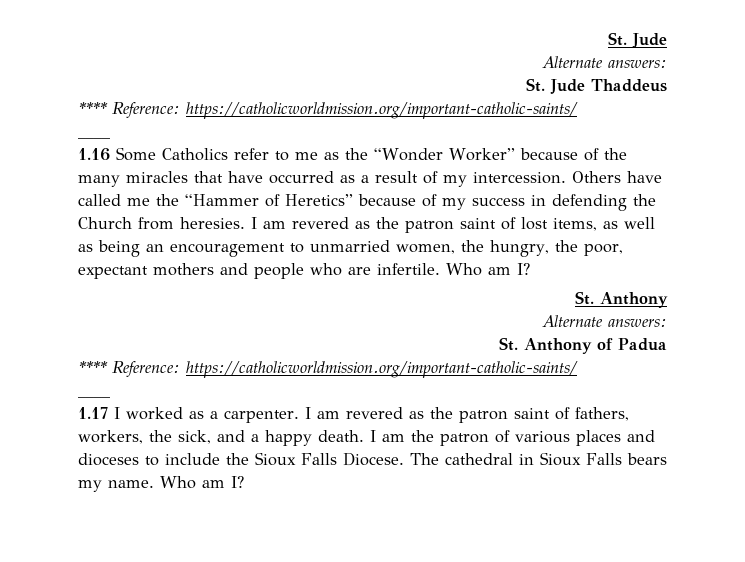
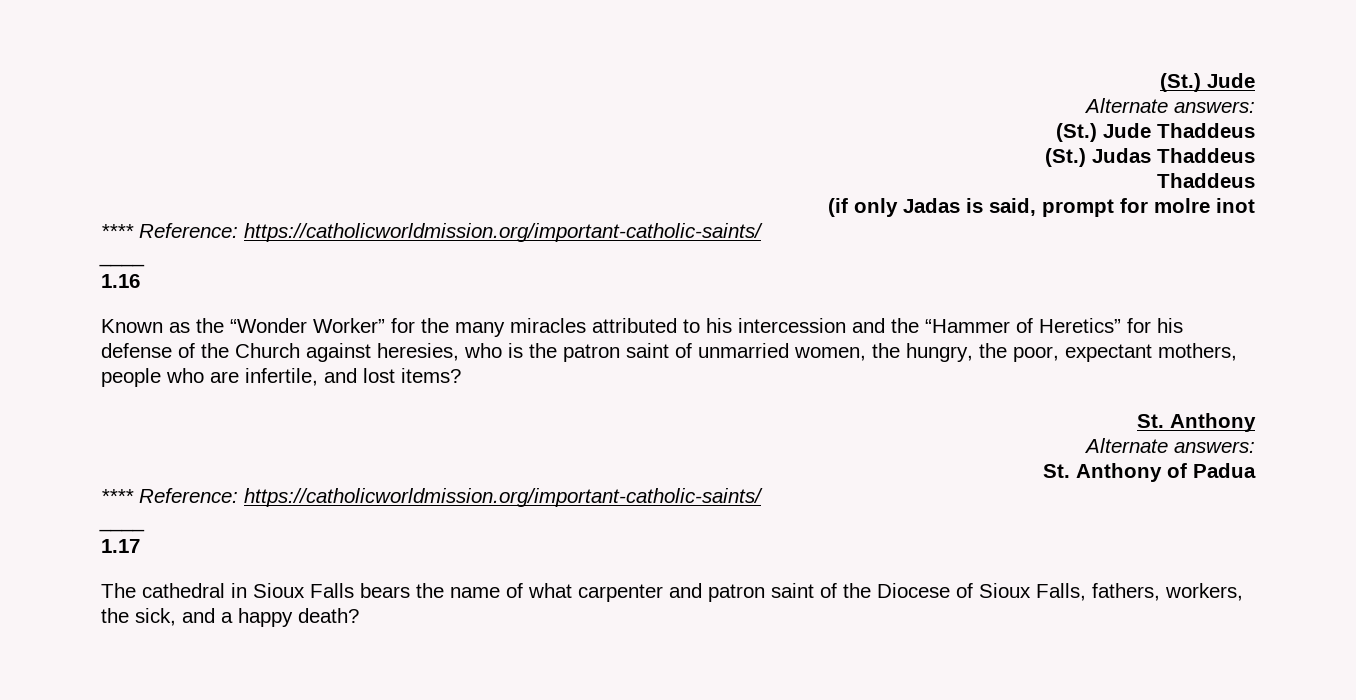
[608,32,627,46] St. -> [1160,73,1201,92] (St.)
[526,78,545,92] St. -> [1056,123,1097,142] (St.)
(667, 85) none -> [1045,148,1255,167] [1157,173,1255,188] [828,198,1255,217] // (St.) Judas Thaddeus // Thaddeus // (if only Jadas is said, prompt for molre inot
[116,147,318,161] Some Catholics refer to me -> [101,319,163,333] // Known
[519,148,599,161] because of -> [391,318,415,333] for
[194,171,662,187] [78,194,656,211] [78,217,655,233] [78,240,304,257] that have occurred as a result of my intercession. Others have called me the “Hammer of Heretics” because of my success in defending the Church from heresies. I am revered as the patron saint of lost items, as well as being an encouragement to -> [592,318,1183,333] [101,343,692,362] attributed to his intercession and the “Hammer of Heretics” for his defense of the Church against heresies, who is the patron saint of
[153,263,248,276] mothers and -> [1158,343,1237,361] mothers,
[377,263,530,276] infertile. Who am I? -> [245,368,461,386] infertile, and lost items?
[114,407,570,423] I worked as a carpenter. I am revered as the patron saint of -> [101,583,1086,602] // The cathedral in Sioux Falls bears the name of what carpenter and patron saint of the Diocese of Sioux Falls,
[318,430,655,446] [78,452,667,466] [78,476,244,492] death. I am the patron of various places and dioceses to include the Sioux Falls Diocese. The cathedral in Sioux Falls bears my name. Who am I? -> [298,608,359,623] death?

